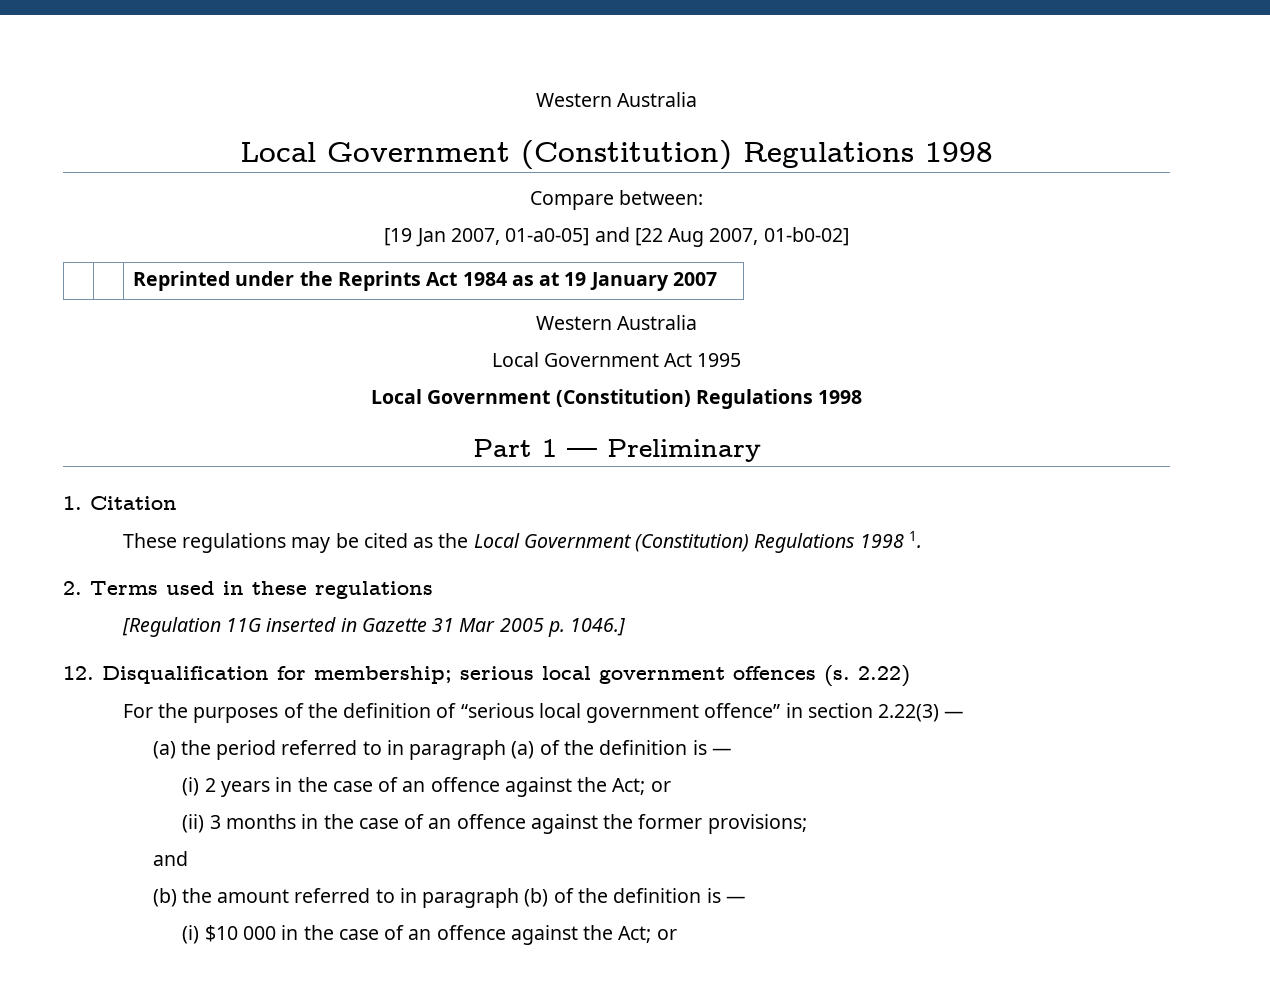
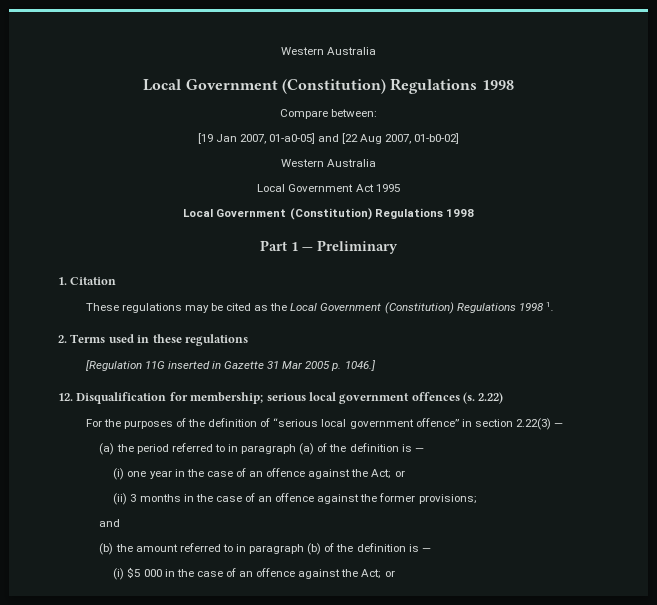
[133,271,717,291] // | | Reprinted under the Reprints Act 1984 as at 19 January 2007 -> (460, 138) none
[204,778,271,797] 2 years -> [127,470,172,479] one year
[204,925,238,942] $10 -> [127,567,141,578] $5

